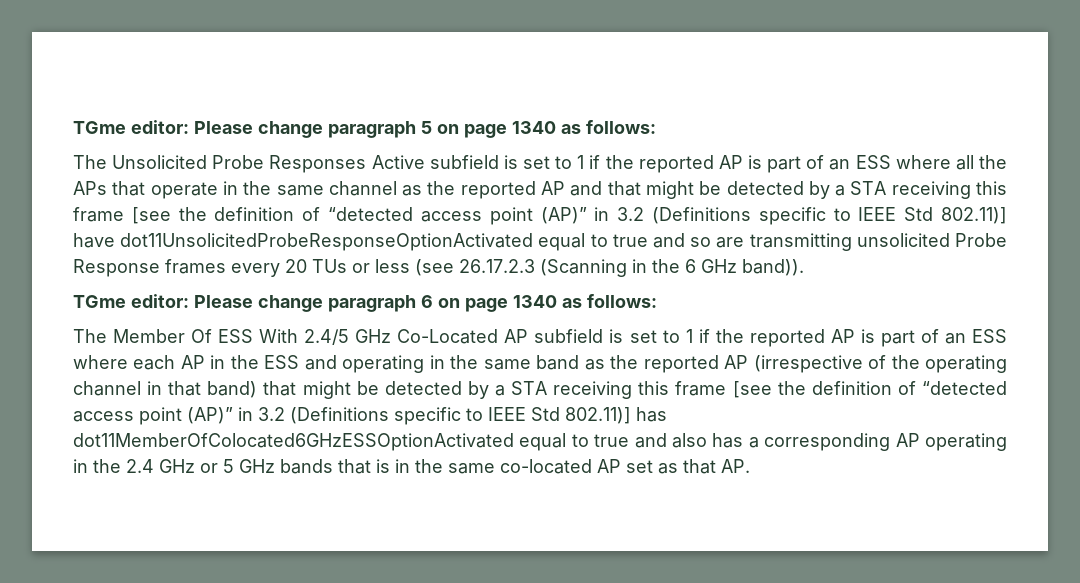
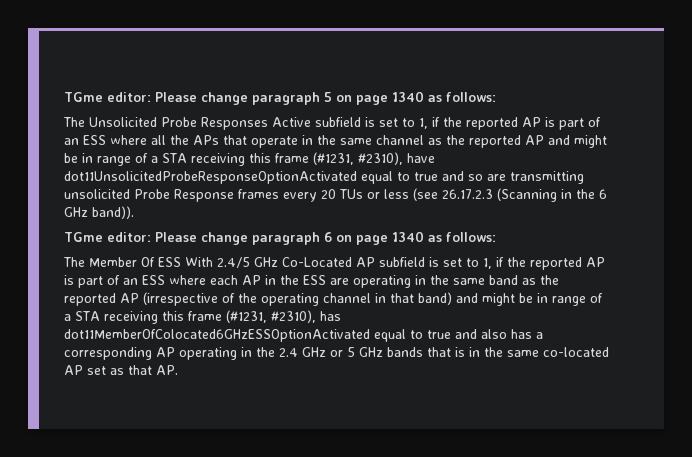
[577,155,585,169] 1 -> [419,118,428,129] 1,
[607,181,1007,199] [73,207,1007,225] that might be detected by a STA receiving this frame [see the definition of “detected access point (AP)” in 3.2 (Definitions specific to IEEE Std 802.11)] -> [574,135,607,148] [64,152,403,166] might be in range of a STA receiving this frame (#1231, #2310),
[685,329,693,343] 1 -> [483,258,492,269] 1,
[304,355,337,370] and -> [330,278,349,285] are
[263,381,1007,399] [73,407,631,425] that might be detected by a STA receiving this frame [see the definition of “detected access point (AP)” in 3.2 (Definitions specific to IEEE Std 802.11)] -> [456,293,603,306] [64,310,316,324] and might be in range of a STA receiving this frame (#1231, #2310),

